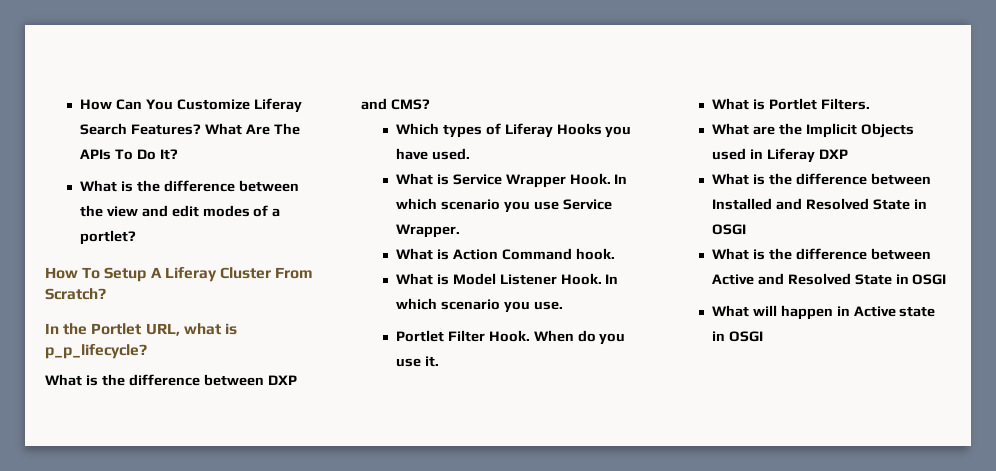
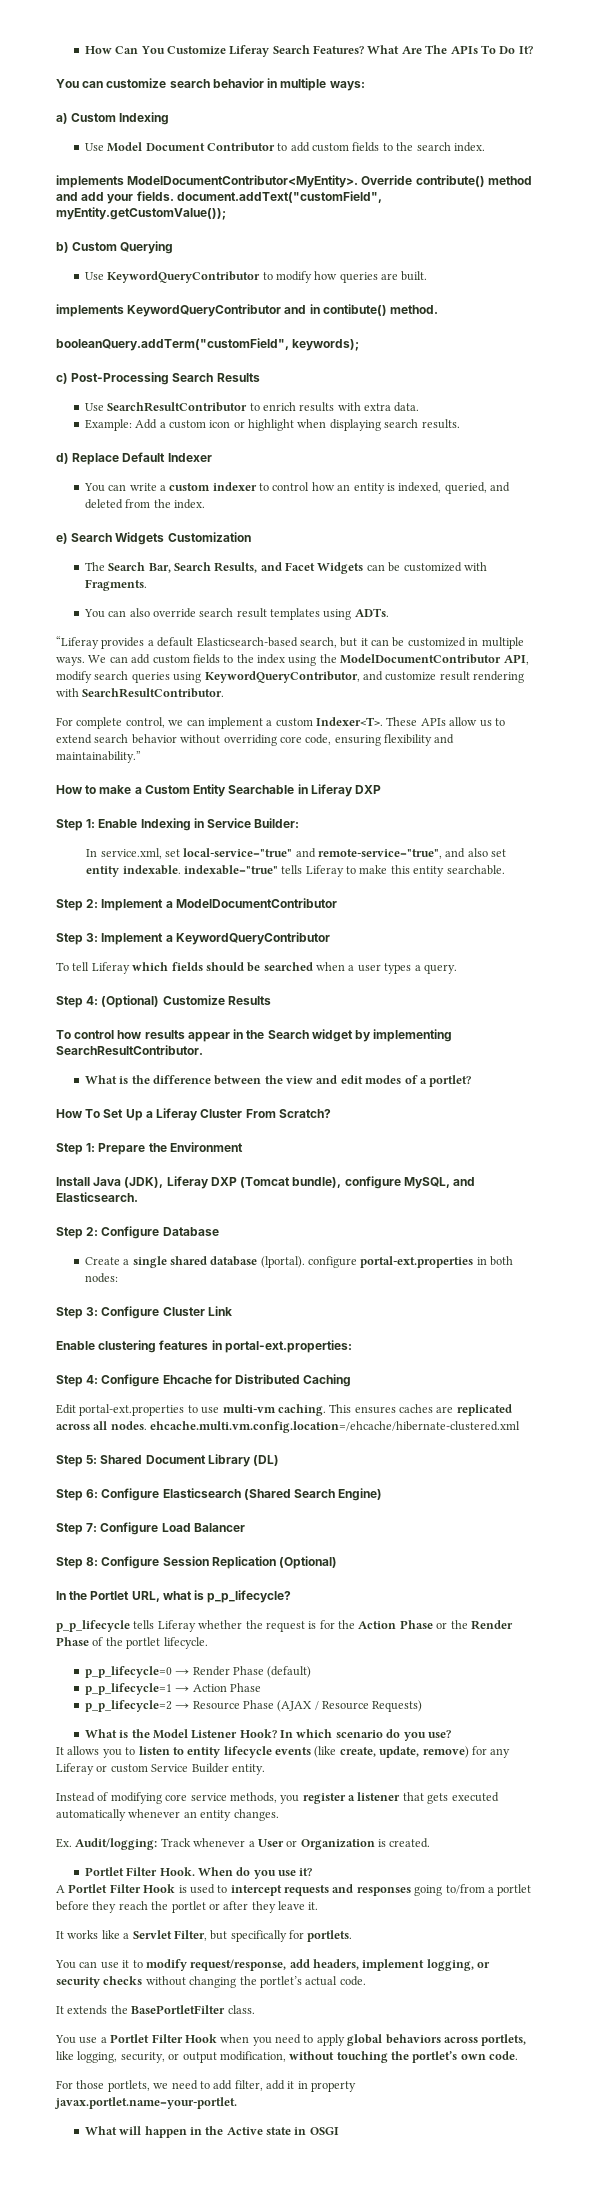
(178, 154) none -> [56,78,365,91] [56,112,170,125] [84,142,485,152] [56,175,532,188] [56,191,382,204] [56,207,226,220] [56,241,174,254] [84,271,428,283] [56,304,439,317] [56,338,360,351] [56,372,260,385] [84,402,420,412] [84,419,460,431] [56,452,212,465] [83,482,511,494] [84,499,205,509] [56,532,251,545] [84,562,487,574] [84,579,147,591] [83,608,389,620] [56,636,524,649] [56,654,529,666] [56,671,524,683] [56,688,225,698] [56,717,505,729] [56,734,455,746] [56,751,141,763] [56,784,382,797] [56,818,300,831] [86,848,507,859] [86,865,505,877] [56,898,337,911] [56,932,330,945] [56,962,457,974] [56,995,271,1008] [56,1029,453,1042] [56,1045,203,1055] // You can customize search behavior in multiple ways: // a) Custom Indexing // Use Model Document Contributor to add custom fields to the search index. // implements ModelDocumentContributor<MyEntity>. Override contribute() method and add your fields. document.addText("customField", myEntity.getCustomValue()); // b) Custom Querying // Use KeywordQueryContributor to modify how queries are built. // implements KeywordQueryContributor and in contibute() method. // booleanQuery.addTerm("customField", keywords); // c) Post-Processing Search Results // Use SearchResultContributor to enrich results with extra data. // Example: Add a custom icon or highlight when displaying search results. // d) Replace Default Indexer // You can write a custom indexer to control how an entity is indexed, queried, and deleted from the index. // e) Search Widgets Customization // The Search Bar, Search Results, and Facet Widgets can be customized with Fragments. // You can also override search result templates using ADTs. // “Liferay provides a default Elasticsearch-based search, but it can be customized in multiple ways. We can add custom fields to the index using the ModelDocumentContributor API, modify search queries using KeywordQueryContributor, and customize result rendering with SearchResultContributor. // For complete control, we can implement a custom Indexer<T>. These APIs allow us to extend search behavior without overriding core code, ensuring flexibility and maintainability.” // How to make a Custom Entity Searchable in Liferay DXP // Step 1: Enable Indexing in Service Builder: // In service.xml, set local-service="true" and remote-service="true", and also set entity indexable. indexable="true" tells Liferay to make this entity searchable. // Step 2: Implement a ModelDocumentContributor // Step 3: Implement a KeywordQueryContributor // To tell Liferay which fields should be searched when a user types a query. // Step 4: (Optional) Customize Results // To control how results appear in the Search widget by implementing SearchResultContributor.
[104,267,162,282] Setup A -> [103,1109,153,1121] Set Up a
(106, 294) none -> [56,1142,243,1155] [56,1176,476,1189] [56,1192,138,1202] [56,1226,219,1239] [84,1256,514,1268] [84,1273,118,1283] [56,1306,232,1319] [56,1340,352,1353] [56,1374,352,1387] [56,1404,512,1416] [56,1421,521,1433] [56,1454,280,1467] [56,1488,383,1501] [56,1522,245,1535] [56,1556,338,1569] // Step 1: Prepare the Environment // Install Java (JDK), Liferay DXP (Tomcat bundle), configure MySQL, and Elasticsearch. // Step 2: Configure Database // Create a single shared database (lportal). configure portal-ext.properties in both nodes: // Step 3: Configure Cluster Link // Enable clustering features in portal-ext.properties: // Step 4: Configure Ehcache for Distributed Caching // Edit portal-ext.properties to use multi-vm caching. This ensures caches are replicated across all nodes. ehcache.multi.vm.config.location=/ehcache/hibernate-clustered.xml // Step 5: Shared Document Library (DL) // Step 6: Configure Elasticsearch (Shared Search Engine) // Step 7: Configure Load Balancer // Step 8: Configure Session Replication (Optional)
[45,374,297,386] [361,98,430,110] [395,123,632,138] [395,148,470,160] [395,173,628,188] [395,198,612,213] [395,224,460,238] [395,248,615,260] [395,273,619,285] [395,298,563,313] What is the difference between DXP and CMS? // Which types of Liferay Hooks you have used. // What is Service Wrapper Hook. In which scenario you use Service Wrapper. // What is Action Command hook. // What is Model Listener Hook. In which scenario you use. -> [56,1620,513,1632] [56,1637,208,1649] [84,1666,312,1678] [84,1683,261,1695] [84,1700,423,1712] [84,1729,451,1741] [56,1746,511,1758] [56,1763,265,1775] [56,1792,499,1804] [56,1809,279,1821] [56,1838,431,1850] p_p_lifecycle tells Liferay whether the request is for the Action Phase or the Render Phase of the portlet lifecycle. // p_p_lifecycle=0 → Render Phase (default) // p_p_lifecycle=1 → Action Phase // p_p_lifecycle=2 → Resource Phase (AJAX / Resource Requests) // What is the Model Listener Hook? In which scenario do you use? // It allows you to listen to entity lifecycle events (like create, update, remove) for any Liferay or custom Service Builder entity. // Instead of modifying core service methods, you register a listener that gets executed automatically whenever an entity changes. // Ex. Audit/logging: Track whenever a User or Organization is created.
[424,356,439,367] [711,98,870,110] [711,123,914,138] [711,148,848,163] [711,173,931,185] [711,198,927,210] [711,224,746,235] [711,248,931,260] [711,273,947,285] it. // What is Portlet Filters. // What are the Implicit Objects used in Liferay DXP // What is the difference between Installed and Resolved State in OSGI // What is the difference between Active and Resolved State in OSGI -> [299,1868,313,1876] [56,1884,532,1896] [56,1901,319,1913] [56,1930,353,1942] [55,1959,491,1971] [56,1976,366,1988] [56,2005,255,2015] [55,2034,527,2046] [56,2051,519,2063] [56,2080,357,2092] [54,2097,237,2109] it? // A Portlet Filter Hook is used to intercept requests and responses going to/from a portlet before they reach the portlet or after they leave it. // It works like a Servlet Filter, but specifically for portlets. // You can use it to modify request/response, add headers, implement logging, or security checks without changing the portlet’s actual code. // It extends the BasePortletFilter class. // You use a Portlet Filter Hook when you need to apply global behaviors across portlets, like logging, security, or output modification, without touching the portlet’s own code. // For those portlets, we need to add filter, add it in property javax.portlet.name=your-portlet.
(850, 311) none -> [205,2126,224,2135] the

